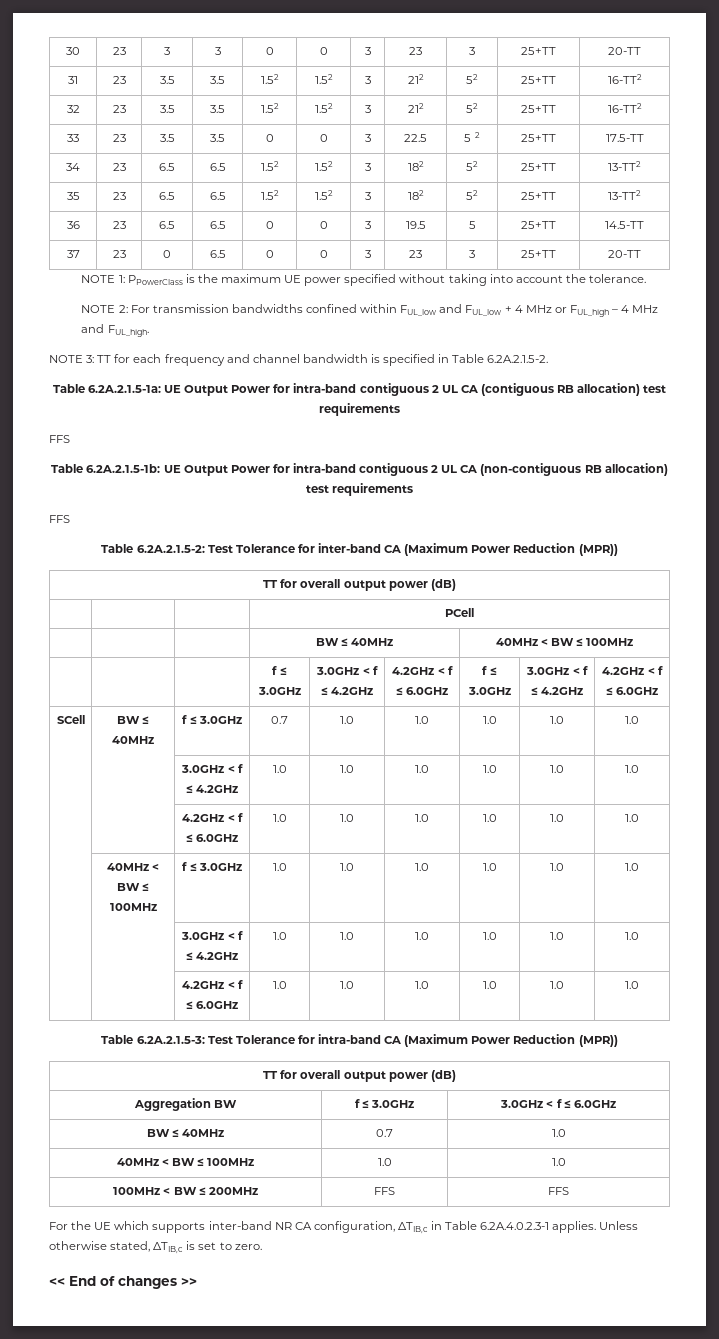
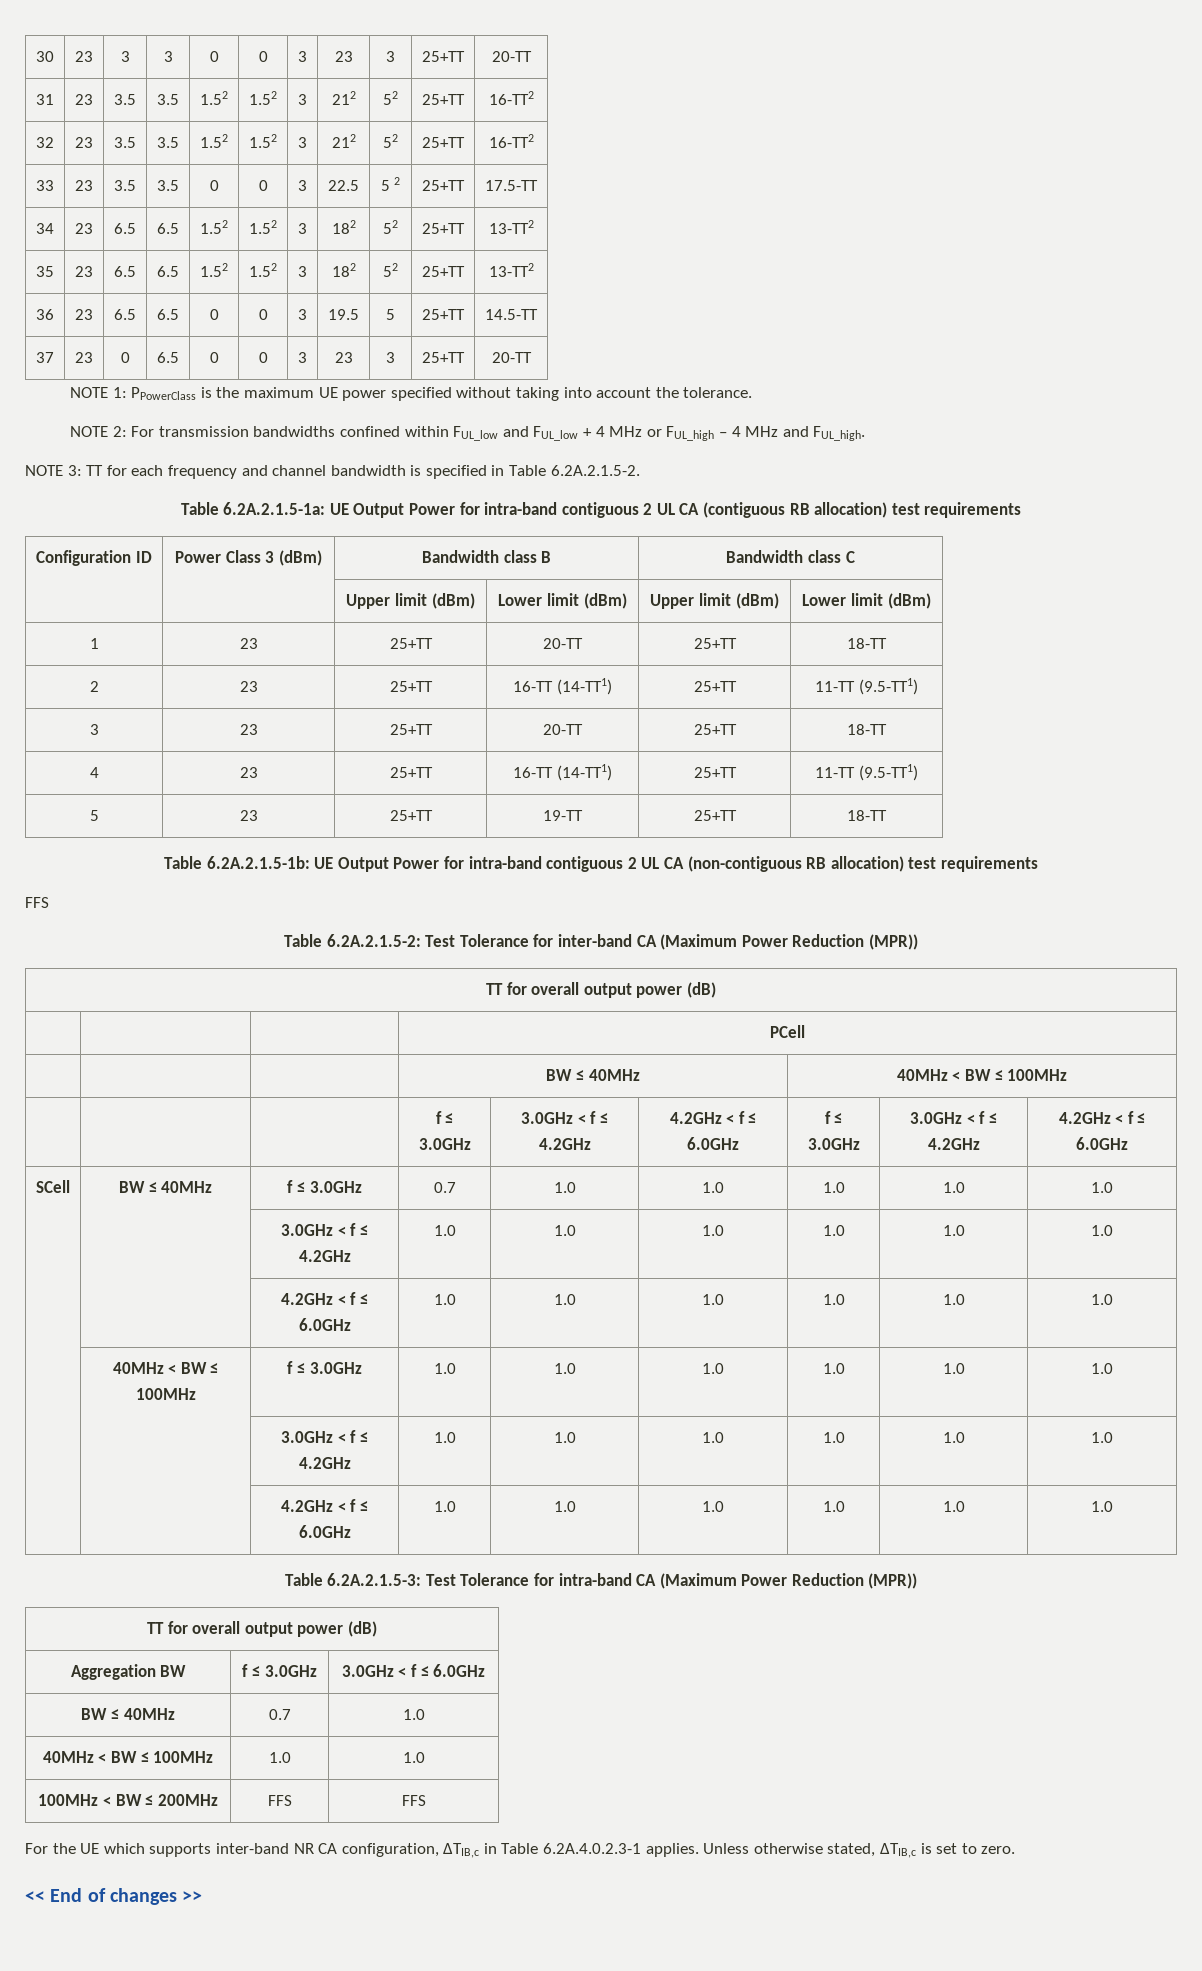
[49,435,70,443] // FFS -> [36,550,152,566] [175,550,322,566] [421,550,552,563] [726,550,855,563] [346,593,475,609] [498,593,627,609] [650,593,779,609] [802,593,931,609] [89,638,99,649] [239,638,258,649] [389,638,433,649] [543,638,583,649] [693,638,737,649] [847,638,887,649] [89,681,99,692] [239,681,258,692] [389,681,433,692] [513,678,612,695] [693,681,737,692] [815,678,918,695] [89,724,99,735] [239,724,258,735] [389,724,433,735] [543,724,583,735] [693,724,737,735] [847,724,887,735] [89,767,99,778] [239,767,258,778] [389,767,433,778] [513,764,612,781] [693,767,737,778] [815,764,918,781] [89,810,99,821] [239,810,258,821] [389,810,433,821] [543,810,583,821] [693,810,737,821] [847,810,887,821] // Configuration ID | Power Class 3 (dBm) | Bandwidth class B | Bandwidth class C // | | Upper limit (dBm) | Lower limit (dBm) | Upper limit (dBm) | Lower limit (dBm) // 1 | 23 | 25+TT | 20-TT | 25+TT | 18-TT // 2 | 23 | 25+TT | 16-TT (14-TT1) | 25+TT | 11-TT (9.5-TT1) // 3 | 23 | 25+TT | 20-TT | 25+TT | 18-TT // 4 | 23 | 25+TT | 16-TT (14-TT1) | 25+TT | 11-TT (9.5-TT1) // 5 | 23 | 25+TT | 19-TT | 25+TT | 18-TT

